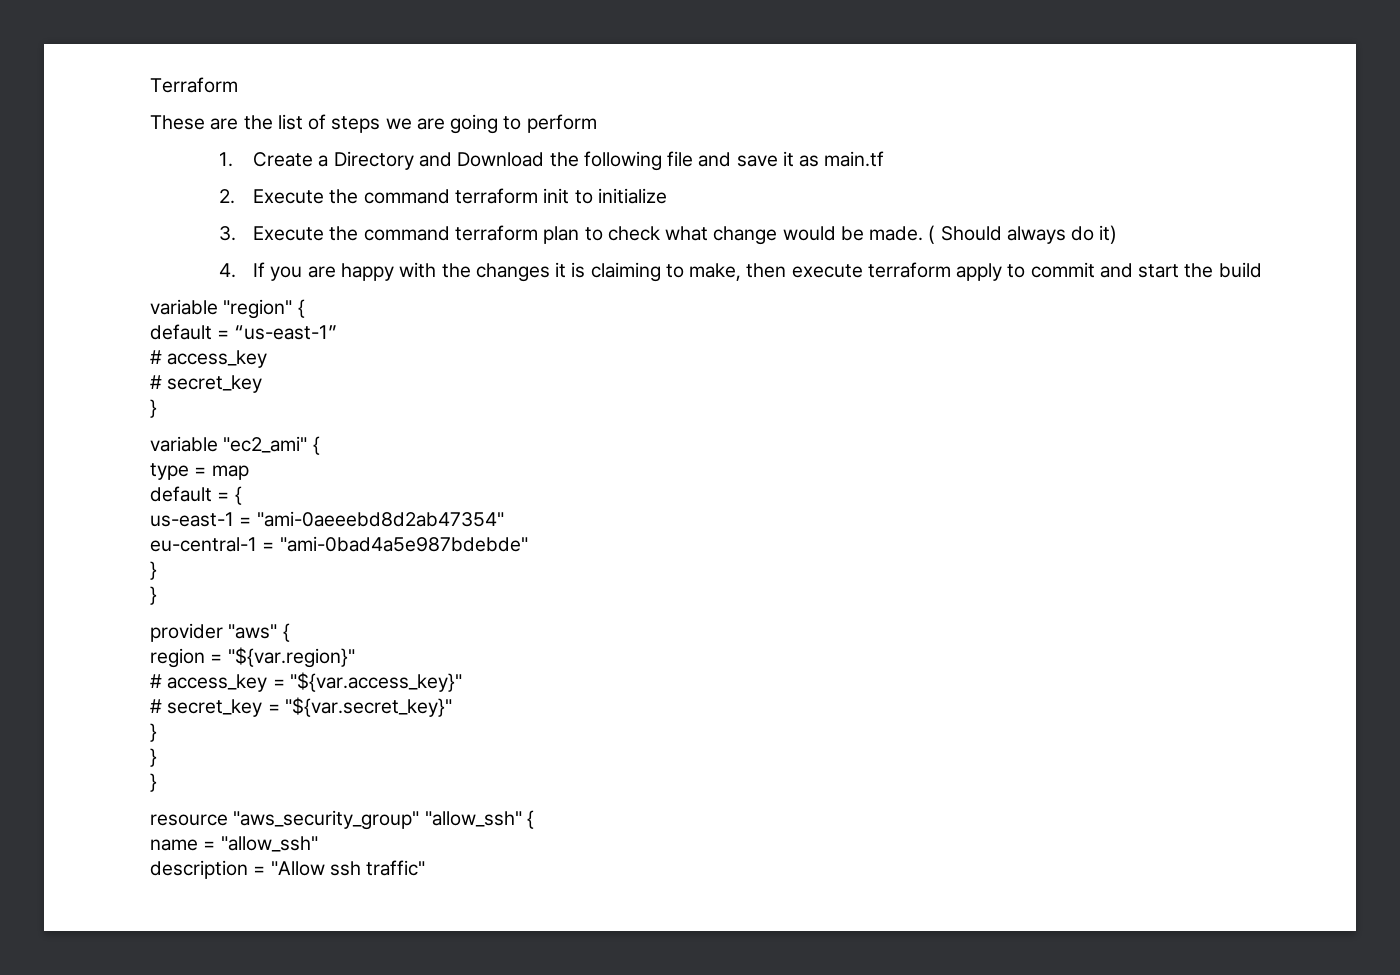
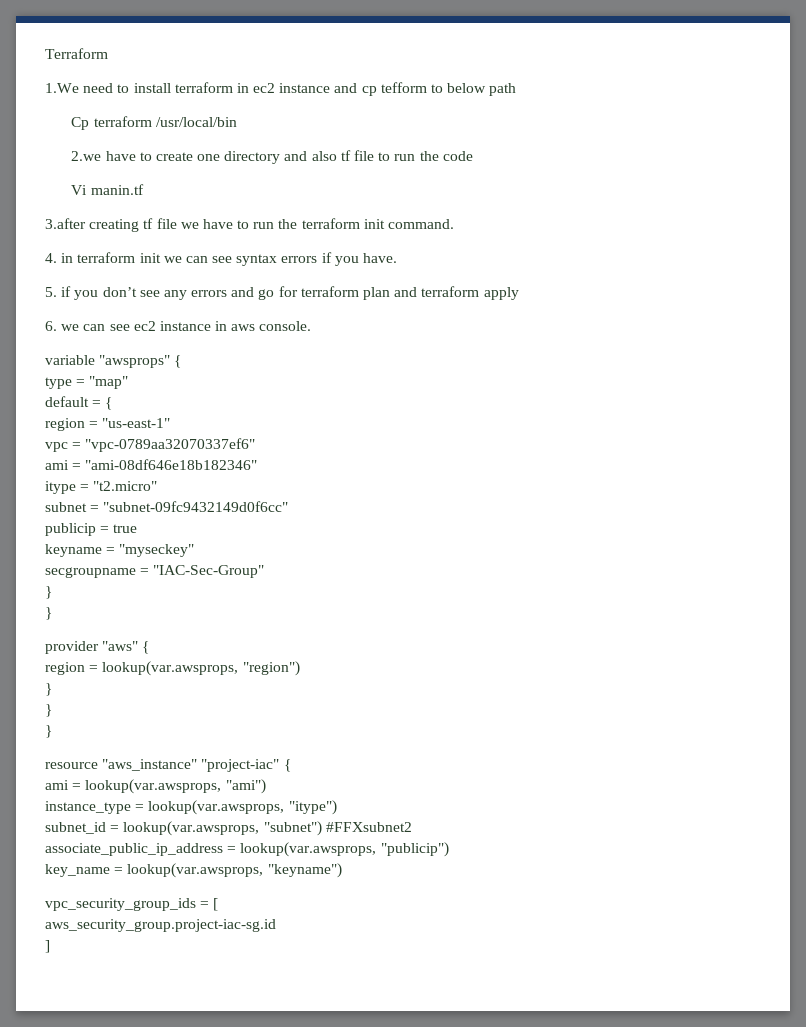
[150,114,597,134] [218,151,885,171] [218,188,667,204] [218,225,1118,245] [218,262,1262,282] [150,299,305,319] [150,324,337,340] [150,350,268,368] [150,375,263,393] [150,399,157,418] [150,436,308,453] These are the list of steps we are going to perform // 1. Create a Directory and Download the following file and save it as main.tf // 2. Execute the command terraform init to initialize // 3. Execute the command terraform plan to check what change would be made. ( Should always do it) // 4. If you are happy with the changes it is claiming to make, then execute terraform apply to commit and start the build // variable "region" { // default = “us-east-1” // # access_key // # secret_key // } // variable "ec2_ami" -> [45,82,517,96] [71,116,237,130] [71,150,473,164] [71,184,144,195] [45,218,455,232] [45,252,398,266] [45,286,519,300] [45,321,312,331] [45,355,171,368] 1.We need to install terraform in ec2 instance and cp tefform to below path // Cp terraform /usr/local/bin // 2.we have to create one directory and also tf file to run the code // Vi manin.tf // 3.after creating tf file we have to run the terraform init command. // 4. in terraform init we can see syntax errors if you have. // 5. if you don’t see any errors and go for terraform plan and terraform apply // 6. we can see ec2 instance in aws console. // variable "awsprops"
[211,465,249,480] map -> [89,376,129,389] "map"
[150,511,504,527] [150,536,528,552] us-east-1 = "ami-0aeeebd8d2ab47354" // eu-central-1 = "ami-0bad4a5e987bdebde" -> [45,418,171,431] [45,438,256,452] [45,459,258,470] [45,481,158,494] [45,501,289,512] [45,523,138,536] [45,544,195,557] [45,565,265,578] region = "us-east-1" // vpc = "vpc-0789aa32070337ef6" // ami = "ami-08df646e18b182346" // itype = "t2.micro" // subnet = "subnet-09fc9432149d0f6cc" // publicip = true // keyname = "myseckey" // secgroupname = "IAC-Sec-Group"
[227,647,355,668] [150,672,462,692] [150,697,452,717] "${var.region}" // # access_key = "${var.access_key}" // # secret_key = "${var.secret_key}" -> [102,661,300,676] lookup(var.awsprops, "region")
[233,810,534,830] [150,836,318,852] [150,860,426,879] "aws_security_group" "allow_ssh" { // name = "allow_ssh" // description = "Allow ssh traffic" -> [102,759,291,772] [45,779,266,794] [45,800,337,815] [45,821,412,836] [45,842,449,857] [45,863,342,878] [45,898,219,911] [45,919,276,932] [45,940,50,953] "aws_instance" "project-iac" { // ami = lookup(var.awsprops, "ami") // instance_type = lookup(var.awsprops, "itype") // subnet_id = lookup(var.awsprops, "subnet") #FFXsubnet2 // associate_public_ip_address = lookup(var.awsprops, "publicip") // key_name = lookup(var.awsprops, "keyname") // vpc_security_group_ids = [ // aws_security_group.project-iac-sg.id // ]

